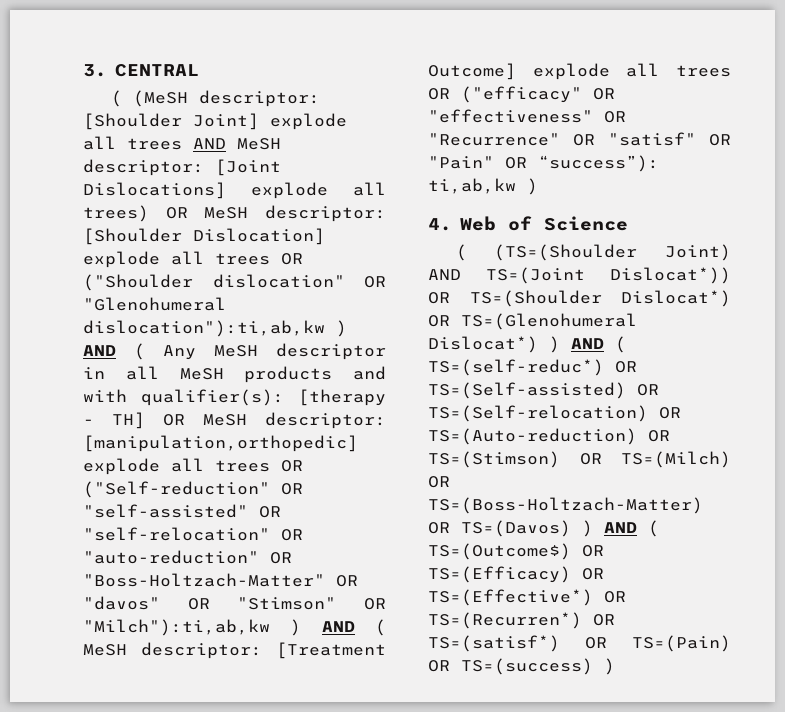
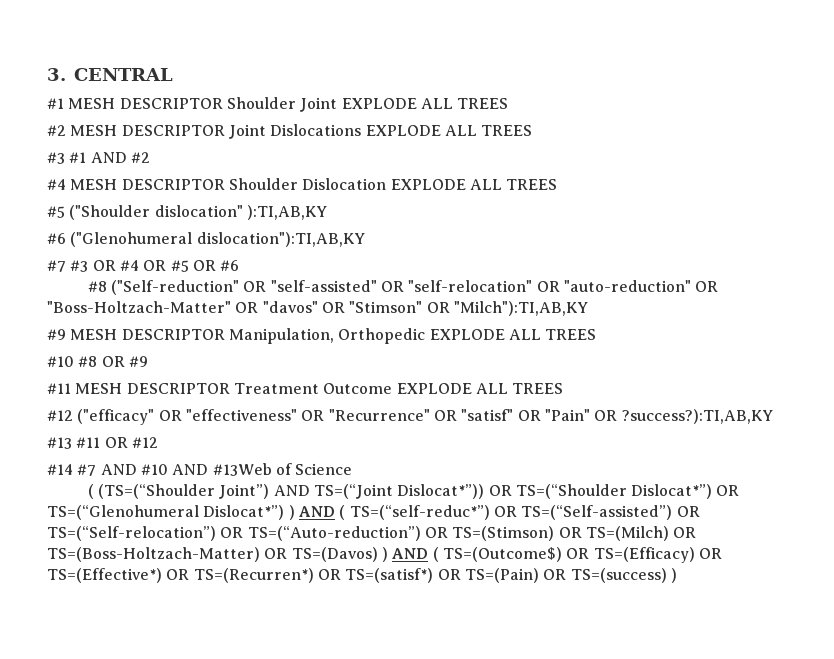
[110,90,320,107] [83,113,347,130] [83,136,281,150] [83,159,281,176] [83,182,386,199] [83,205,386,222] [83,228,325,245] [83,251,303,268] [83,274,386,291] [83,297,226,311] [83,320,347,337] [83,343,386,360] [83,366,386,383] [83,389,386,406] [83,412,386,429] [83,435,358,452] [83,458,303,475] ( (MeSH descriptor: [Shoulder Joint] explode all trees AND MeSH descriptor: [Joint Dislocations] explode all trees) OR MeSH descriptor: [Shoulder Dislocation] explode all trees OR ("Shoulder dislocation" OR "Glenohumeral dislocation"):ti,ab,kw ) AND ( Any MeSH descriptor in all MeSH products and with qualifier(s): [therapy - TH] OR MeSH descriptor: [manipulation,orthopedic] explode all trees OR -> [47,97,509,112] [47,124,533,139] [47,152,150,164] [47,178,558,190] [47,205,327,220] [47,232,365,247] [47,260,240,272] [87,281,107,292] #1 MESH DESCRIPTOR Shoulder Joint EXPLODE ALL TREES // #2 MESH DESCRIPTOR Joint Dislocations EXPLODE ALL TREES // #3 #1 AND #2 // #4 MESH DESCRIPTOR Shoulder Dislocation EXPLODE ALL TREES // #5 ("Shoulder dislocation" ):TI,AB,KY // #6 ("Glenohumeral dislocation"):TI,AB,KY // #7 #3 OR #4 OR #5 OR #6 // #8
[83,619,386,636] [83,642,386,659] [428,63,731,80] [428,88,450,100] "Milch"):ti,ab,kw ) AND ( MeSH descriptor: [Treatment Outcome] explode all trees OR -> [453,301,588,316] [47,328,597,344] [47,356,148,367] [47,383,564,394] [47,410,73,421] "Milch"):TI,AB,KY // #9 MESH DESCRIPTOR Manipulation, Orthopedic EXPLODE ALL TREES // #10 #8 OR #9 // #11 MESH DESCRIPTOR Treatment Outcome EXPLODE ALL TREES // #12
[538,155,659,172] [428,178,538,195] [428,216,628,231] [455,244,731,261] [428,267,731,284] [428,290,731,307] [428,313,637,330] [428,336,626,353] [428,359,637,376] [428,382,659,399] [428,405,681,422] [428,428,637,445] “success”): ti,ab,kw ) // 4. Web of Science // ( (TS=(Shoulder Joint) AND TS=(Joint Dislocat*)) OR TS=(Shoulder Dislocat*) OR TS=(Glenohumeral Dislocat*) ) AND ( TS=(self-reduc*) OR TS=(Self-assisted) OR TS=(Self-relocation) OR TS=(Auto-reduction) -> [621,409,773,424] [47,437,158,449] [47,463,353,476] [87,484,740,499] [47,505,700,520] [47,526,421,541] ?success?):TI,AB,KY // #13 #11 OR #12 // #14 #7 AND #10 AND #13Web of Science // ( (TS=(“Shoulder Joint”) AND TS=(“Joint Dislocat*”)) OR TS=(“Shoulder Dislocat*”) OR TS=(“Glenohumeral Dislocat*”) ) AND ( TS=(“self-reduc*”) OR TS=(“Self-assisted”) OR TS=(“Self-relocation”) OR TS=(“Auto-reduction”)

